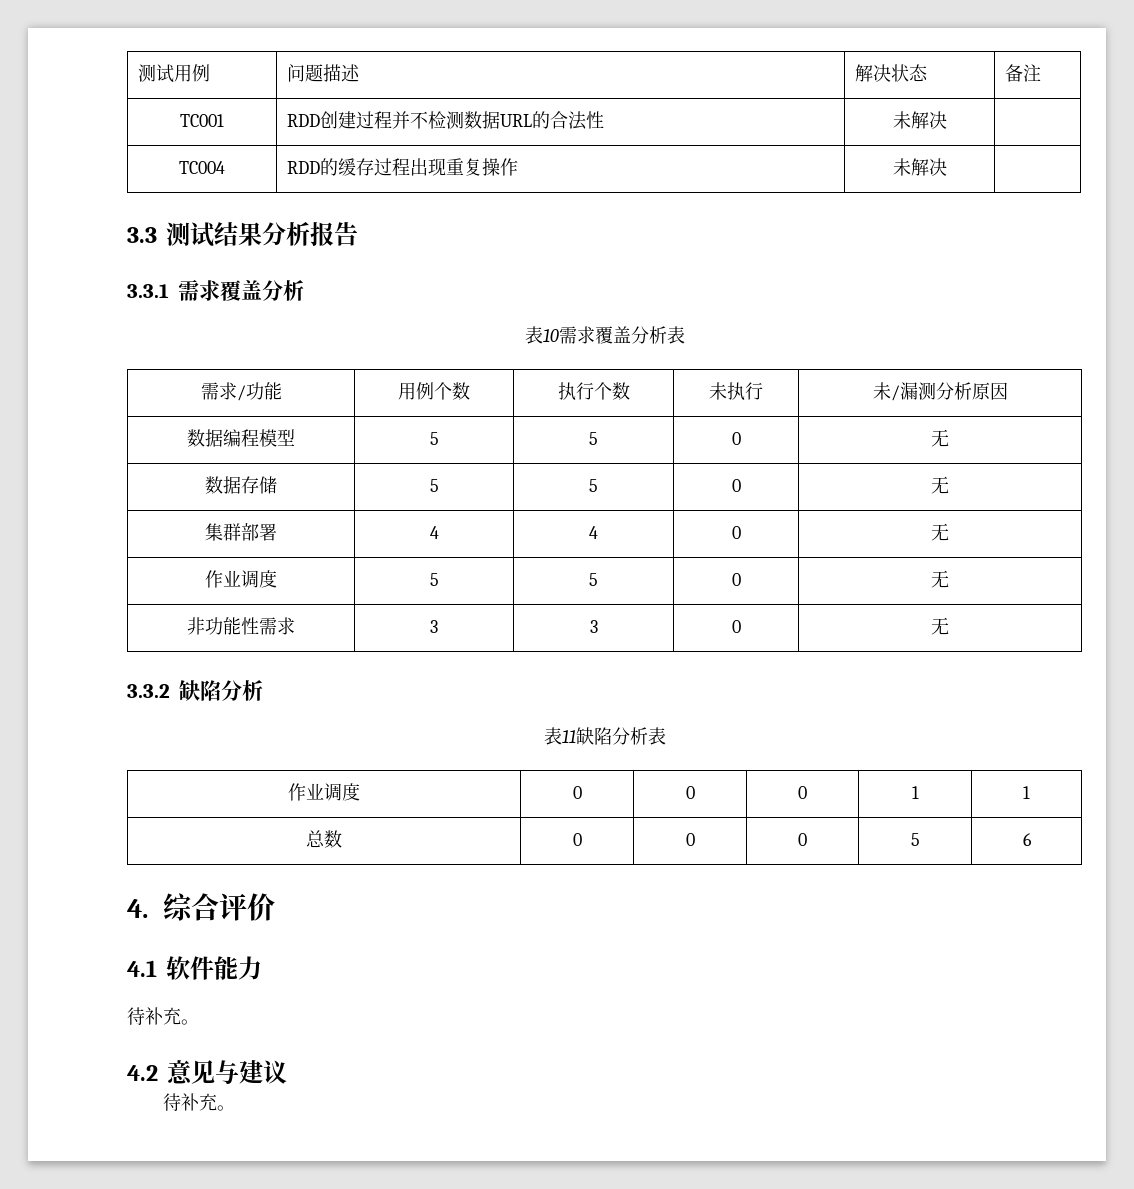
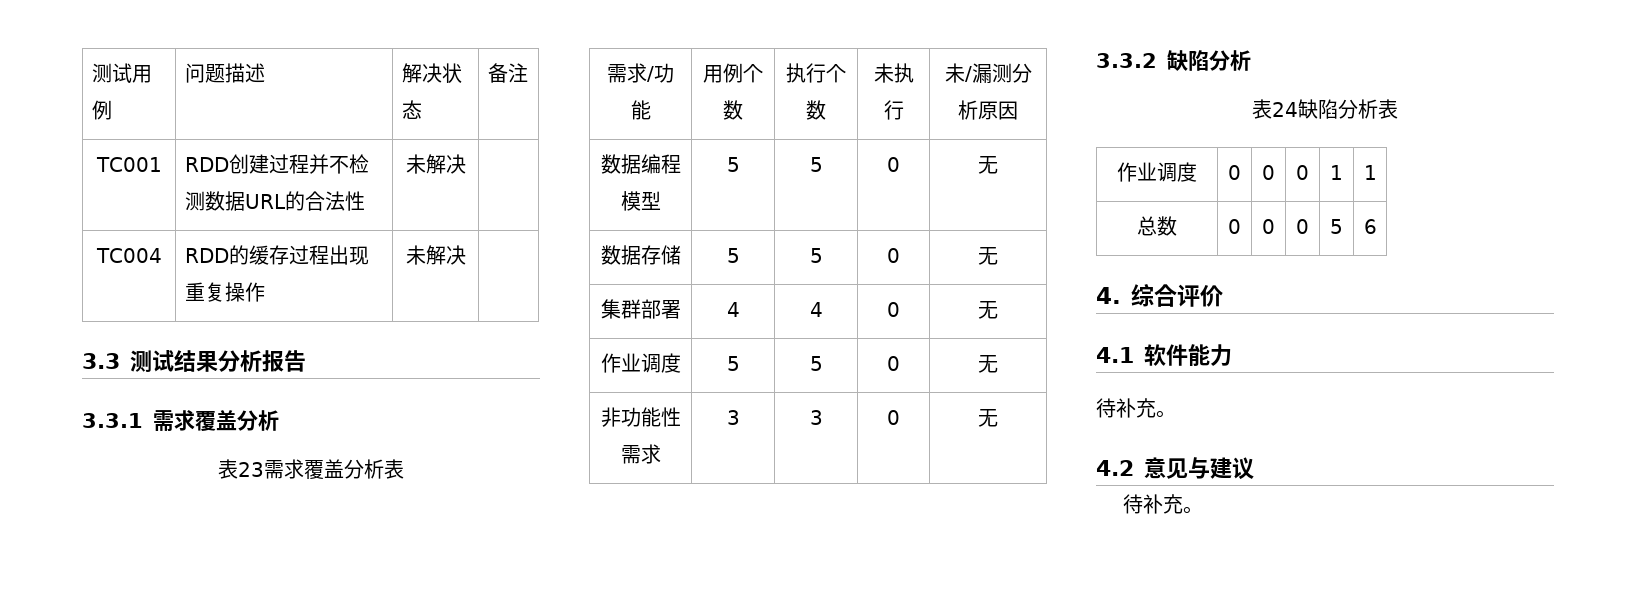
[542,329,559,342] 10 -> [238,462,264,477] 23
[561,730,576,743] 11 -> [1272,102,1298,117] 24

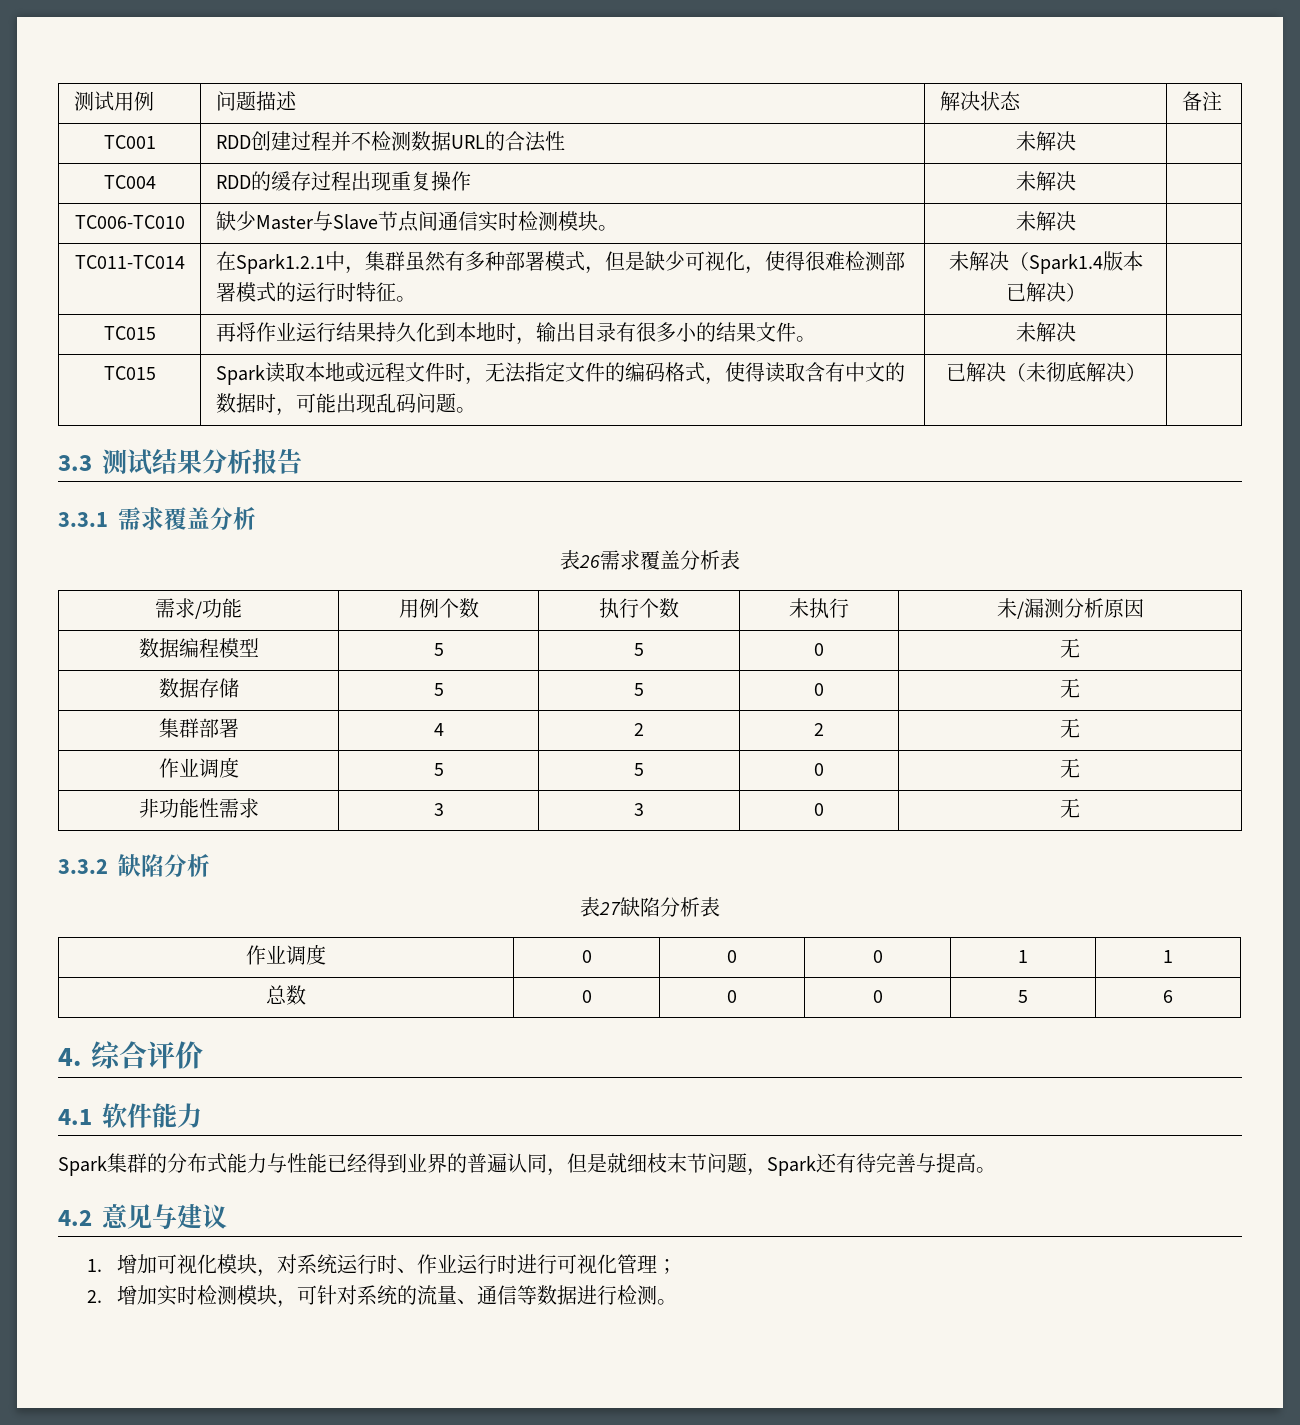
(466, 255) none -> [74,215,185,229] [215,211,618,232] [1015,211,1076,231] [74,255,185,269] [215,251,905,274] [215,282,416,302] [948,251,1143,274] [1005,282,1086,302] [103,326,156,340] [215,322,816,345] [1015,322,1076,342] [103,366,156,380] [215,362,905,385] [215,393,476,416] [945,362,1146,382] // TC006-TC010 | 缺少Master与Slave节点间通信实时检测模块。 | 未解决 | // TC011-TC014 | 在Spark1.2.1中，集群虽然有多种部署模式，但是缺少可视化，使得很难检测部署模式的运行时特征。 | 未解决（Spark1.4版本已解决） | // TC015 | 再将作业运行结果持久化到本地时，输出目录有很多小的结果文件。 | 未解决 | // TC015 | Spark读取本地或远程文件时，无法指定文件的编码格式，使得读取含有中文的数据时，可能出现乱码问题。 | 已解决（未彻底解决） |
[238,462,264,477] 23 -> [579,555,600,568] 26
[809,302,823,317] [887,302,900,317] 4 | 0 -> [634,723,644,736] [814,723,824,736] 2 | 2
[1272,102,1298,117] 24 -> [599,902,621,915] 27
[1096,398,1176,418] [1096,457,1254,480] [1122,494,1183,514] 待补充。 // 4.2意见与建议 // 待补充 -> [58,1153,996,1176] [58,1204,227,1229] [87,1254,677,1277] [87,1285,657,1308] Spark集群的分布式能力与性能已经得到业界的普遍认同，但是就细枝末节问题，Spark还有待完善与提高。 // 4.2意见与建议 // 1.增加可视化模块，对系统运行时、作业运行时进行可视化管理； // 2.增加实时检测模块，可针对系统的流量、通信等数据进行检测

